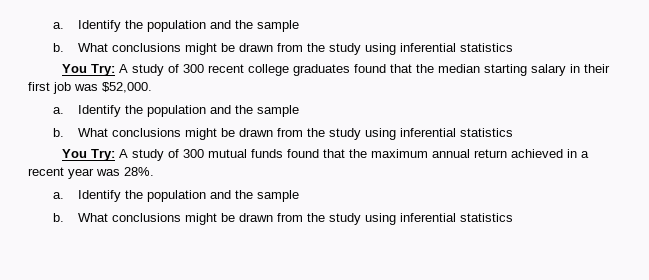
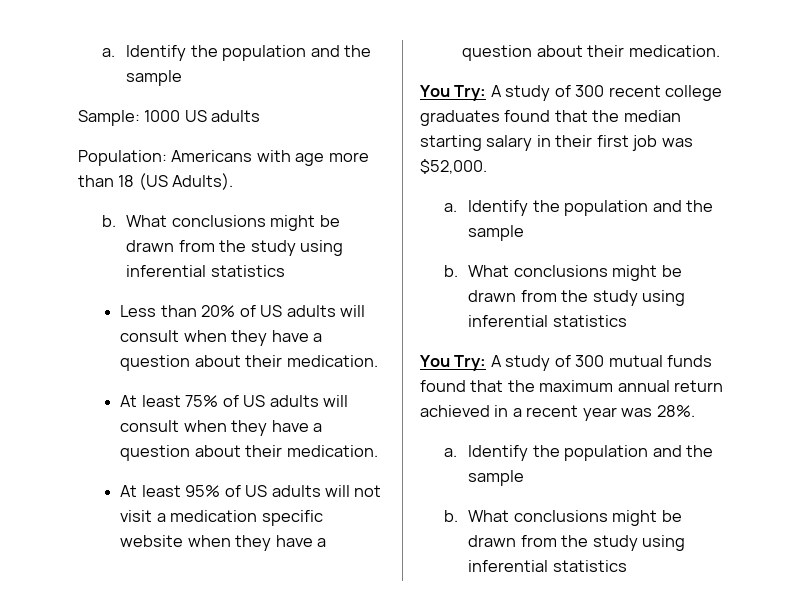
[53,20,300,32] a. Identify the population and the sample -> [102,45,371,61] [126,70,183,86] [78,110,261,126] [78,150,369,166] [78,173,234,190] a. Identify the population and the sample // Sample: 1000 US adults // Population: Americans with age more than 18 (US Adults).
(514, 47) none -> [120,305,365,317] [120,330,323,346] [120,355,378,371] [120,395,348,407] [120,420,323,436] [120,445,378,461] [120,485,382,497] [120,510,323,526] [120,535,327,551] [462,45,720,61] // Less than 20% of US adults will consult when they have a question about their medication. // At least 75% of US adults will consult when they have a question about their medication. // At least 95% of US adults will not visit a medication specific website when they have a question about their medication.

